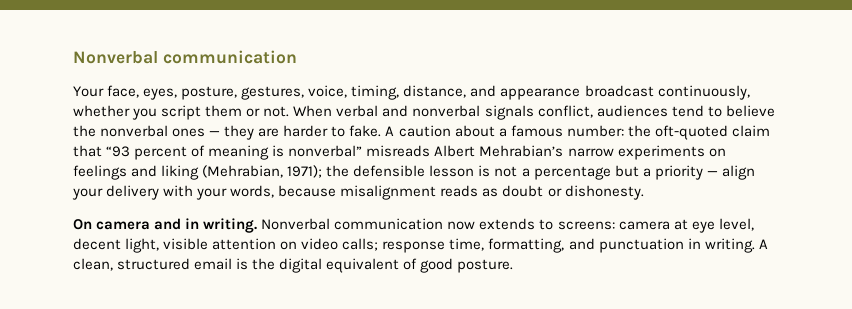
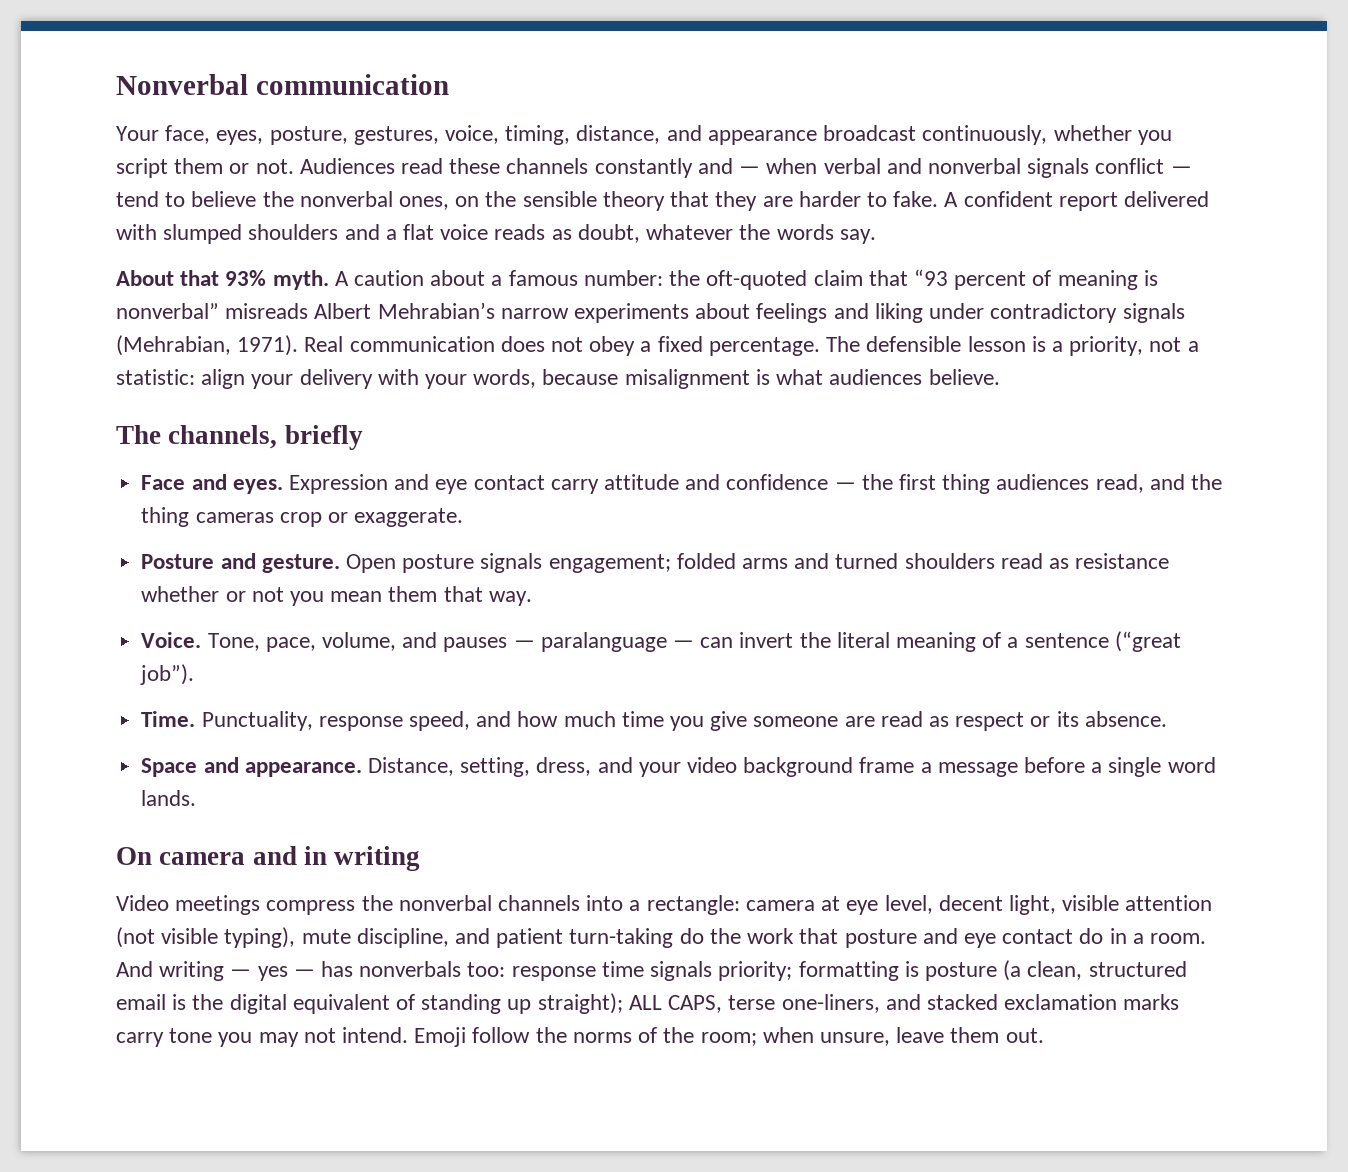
[293,105,333,117] When -> [299,158,818,178] Audiences read these channels constantly and — when
[537,105,668,118] conflict, audiences -> [1095,158,1192,174] conflict —
[172,128,221,137] ones — -> [399,191,710,211] ones, on the sensible theory that
(395, 131) none -> [963,191,1209,211] [116,224,876,244] [116,270,349,290] confident report delivered with slumped shoulders and a flat voice reads as doubt, whatever the words say. // About that 93% myth. A
[708,148,726,157] on -> [695,303,751,319] about
[202,165,718,180] (Mehrabian, 1971); the defensible lesson is not a percentage but a priority — -> [929,303,1185,323] [116,335,1199,356] [116,369,195,385] under contradictory signals (Mehrabian, 1971). Real communication does not obey a fixed percentage. The defensible lesson is a priority, not a statistic:
[440,185,644,200] [73,218,615,233] reads as doubt or dishonesty. // On camera and in writing. Nonverbal communication now extends to screens: -> [755,369,1000,385] [116,425,363,450] [141,474,1223,494] [141,507,464,527] [141,553,1170,573] [141,586,532,606] [141,631,1181,652] [140,664,195,685] [141,711,1167,731] [141,757,1216,777] [141,790,197,806] [116,846,421,871] [116,895,740,915] is what audiences believe. // The channels, briefly // Face and eyes. Expression and eye contact carry attitude and confidence — the first thing audiences read, and the thing cameras crop or exaggerate. // Posture and gesture. Open posture signals engagement; folded arms and turned shoulders read as resistance whether or not you mean them that way. // Voice. Tone, pace, volume, and pauses — paralanguage — can invert the literal meaning of a sentence (“great job”). // Time. Punctuality, response speed, and how much time you give someone are read as respect or its absence. // Space and appearance. Distance, setting, dress, and your video background frame a message before a single word lands. // On camera and in writing // Video meetings compress the nonverbal channels into a rectangle:
[280,238,768,253] on video calls; response time, formatting, and punctuation in writing. A -> [116,927,1206,948] [116,960,1022,981] (not visible typing), mute discipline, and patient turn-taking do the work that posture and eye contact do in a room. And writing — yes — has nonverbals too: response time signals priority; formatting is posture (a
[420,258,514,273] good posture. -> [421,993,1180,1014] [116,1027,1044,1047] standing up straight); ALL CAPS, terse one-liners, and stacked exclamation marks carry tone you may not intend. Emoji follow the norms of the room; when unsure, leave them out.

